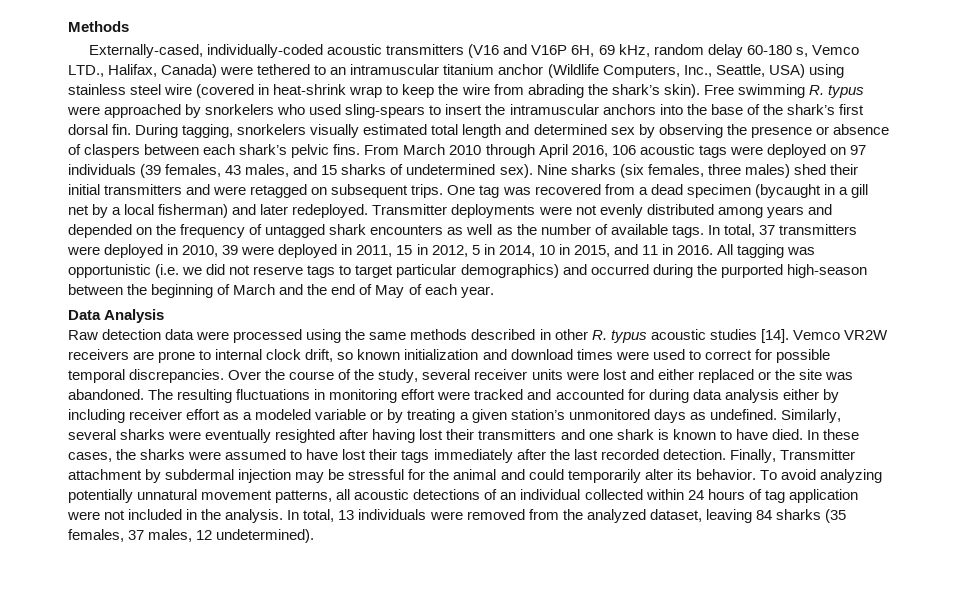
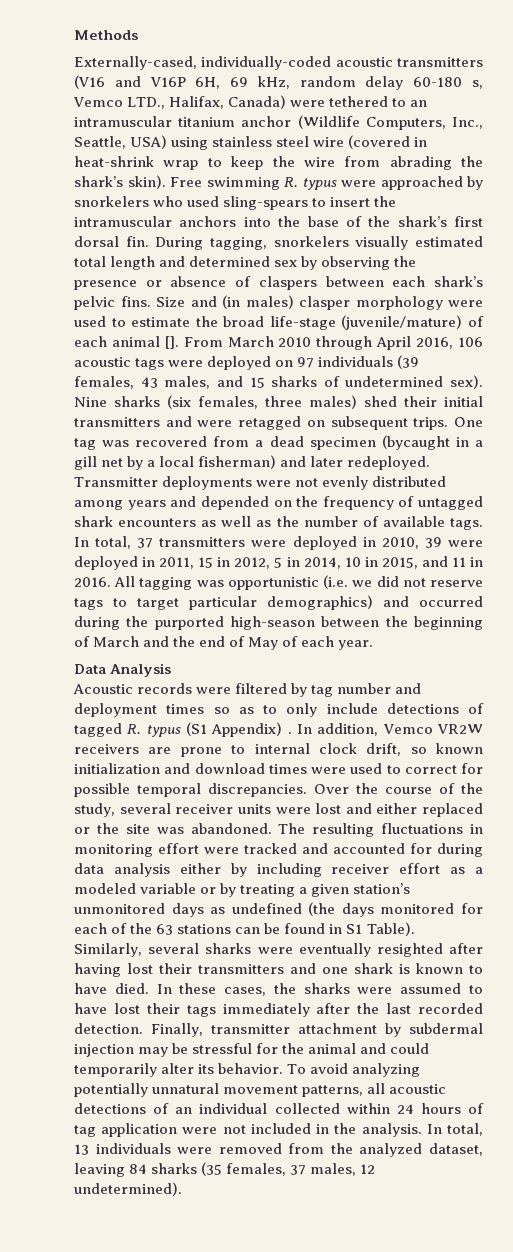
(361, 149) none -> [156,295,483,310] [74,315,484,330] [74,336,179,349] Size and (in males) clasper morphology were used to estimate the broad life-stage (juvenile/mature) of each animal [].
[68,329,789,343] Raw detection data were processed using the same methods described in other R. typus acoustic studies [14]. -> [73,683,422,697] [74,703,484,717] [74,722,379,737] Acoustic records were filtered by tag number and deployment times so as to only include detections of tagged R. typus (S1 Appendix) . In addition,
[709,409,777,420] undefined. -> [231,902,483,917] [74,922,416,936] undefined (the days monitored for each of the 63 stations can be found in S1 Table).
[779,449,855,460] Transmitter -> [211,1024,290,1034] transmitter

